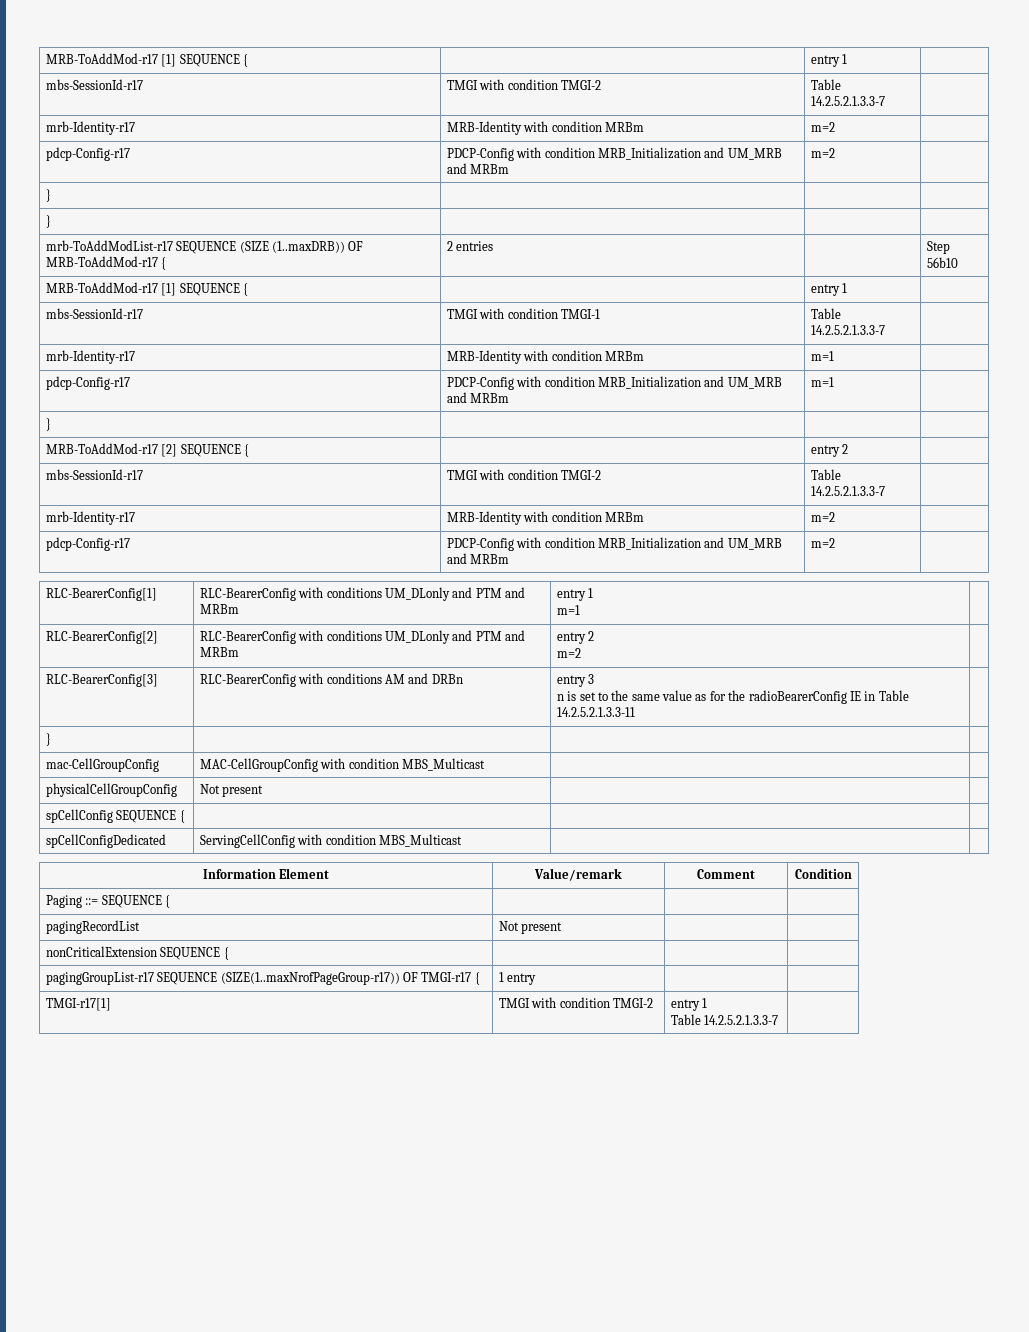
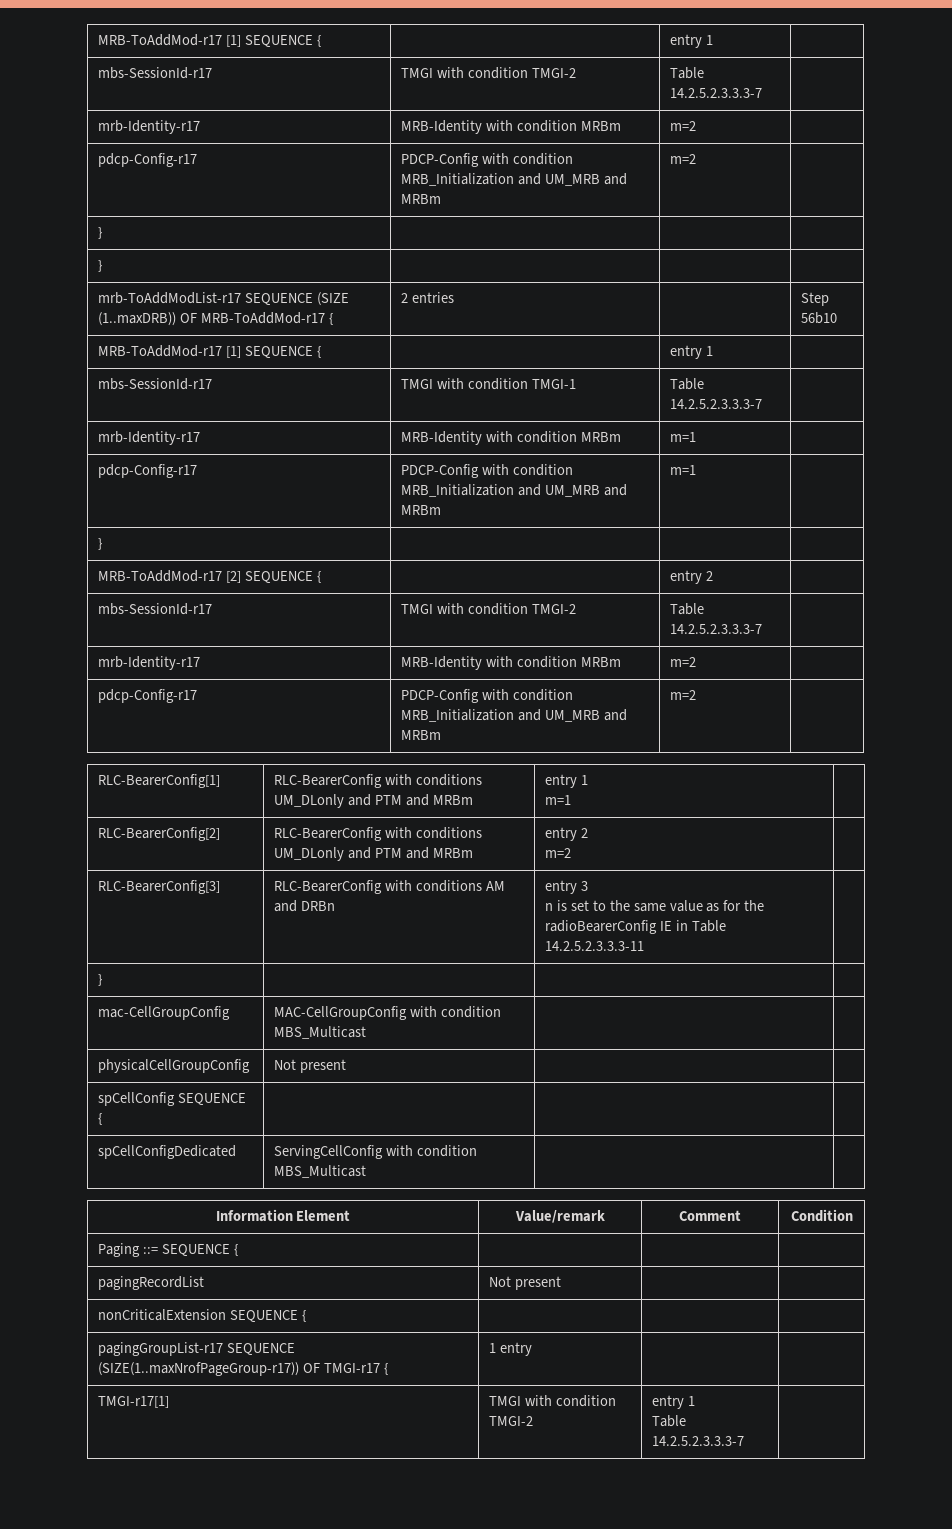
[810,96,885,106] 14.2.5.2.1.3.3-7 -> [670,88,763,98] 14.2.5.2.3.3.3-7
[810,325,885,335] 14.2.5.2.1.3.3-7 -> [670,399,763,409] 14.2.5.2.3.3.3-7
[810,486,885,496] 14.2.5.2.1.3.3-7 -> [670,624,763,634] 14.2.5.2.3.3.3-7
[556,707,635,717] 14.2.5.2.1.3.3-11 -> [545,941,645,951] 14.2.5.2.3.3.3-11
[704,1015,779,1025] 14.2.5.2.1.3.3-7 -> [652,1436,745,1446] 14.2.5.2.3.3.3-7

